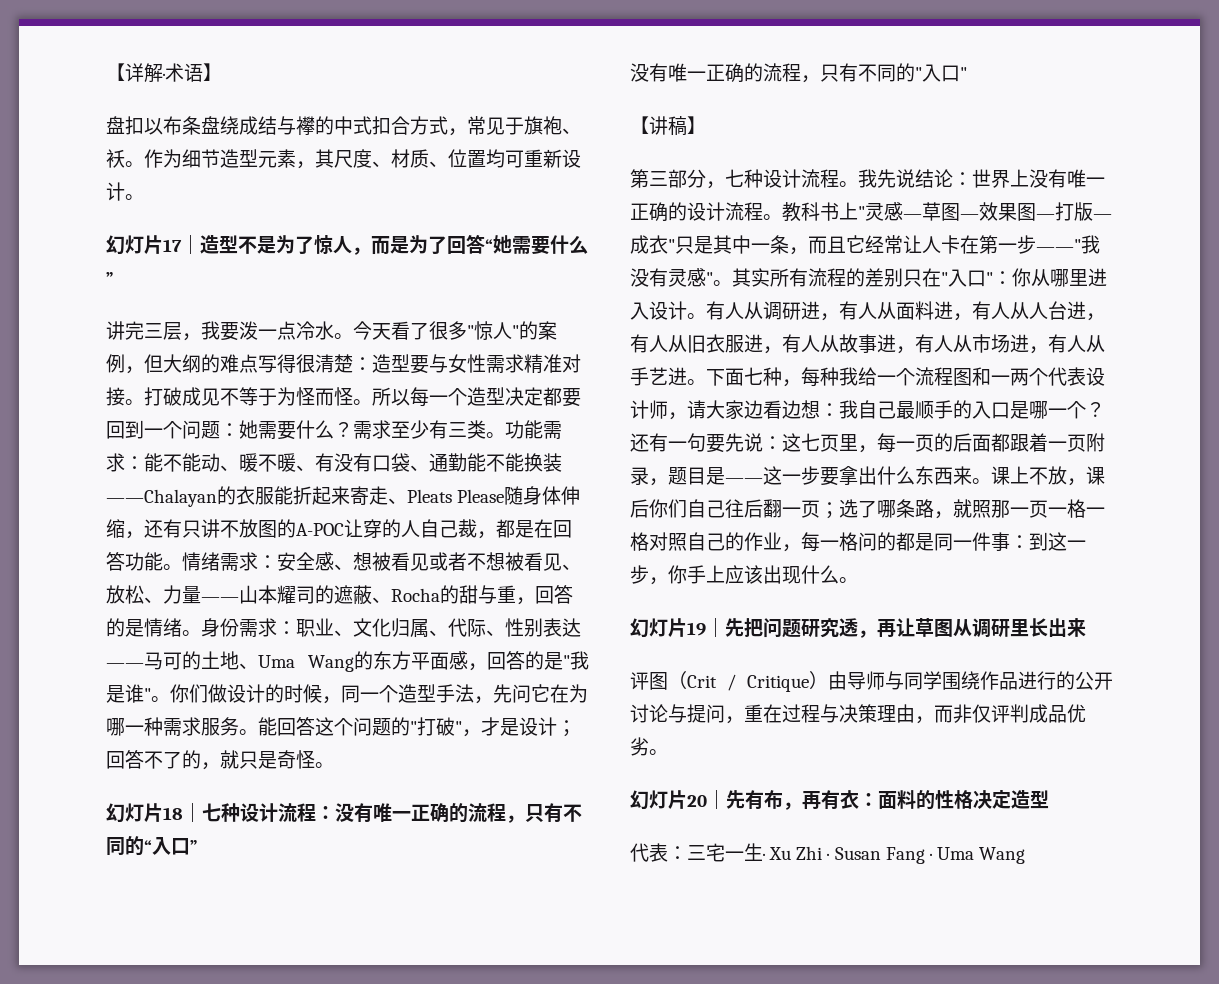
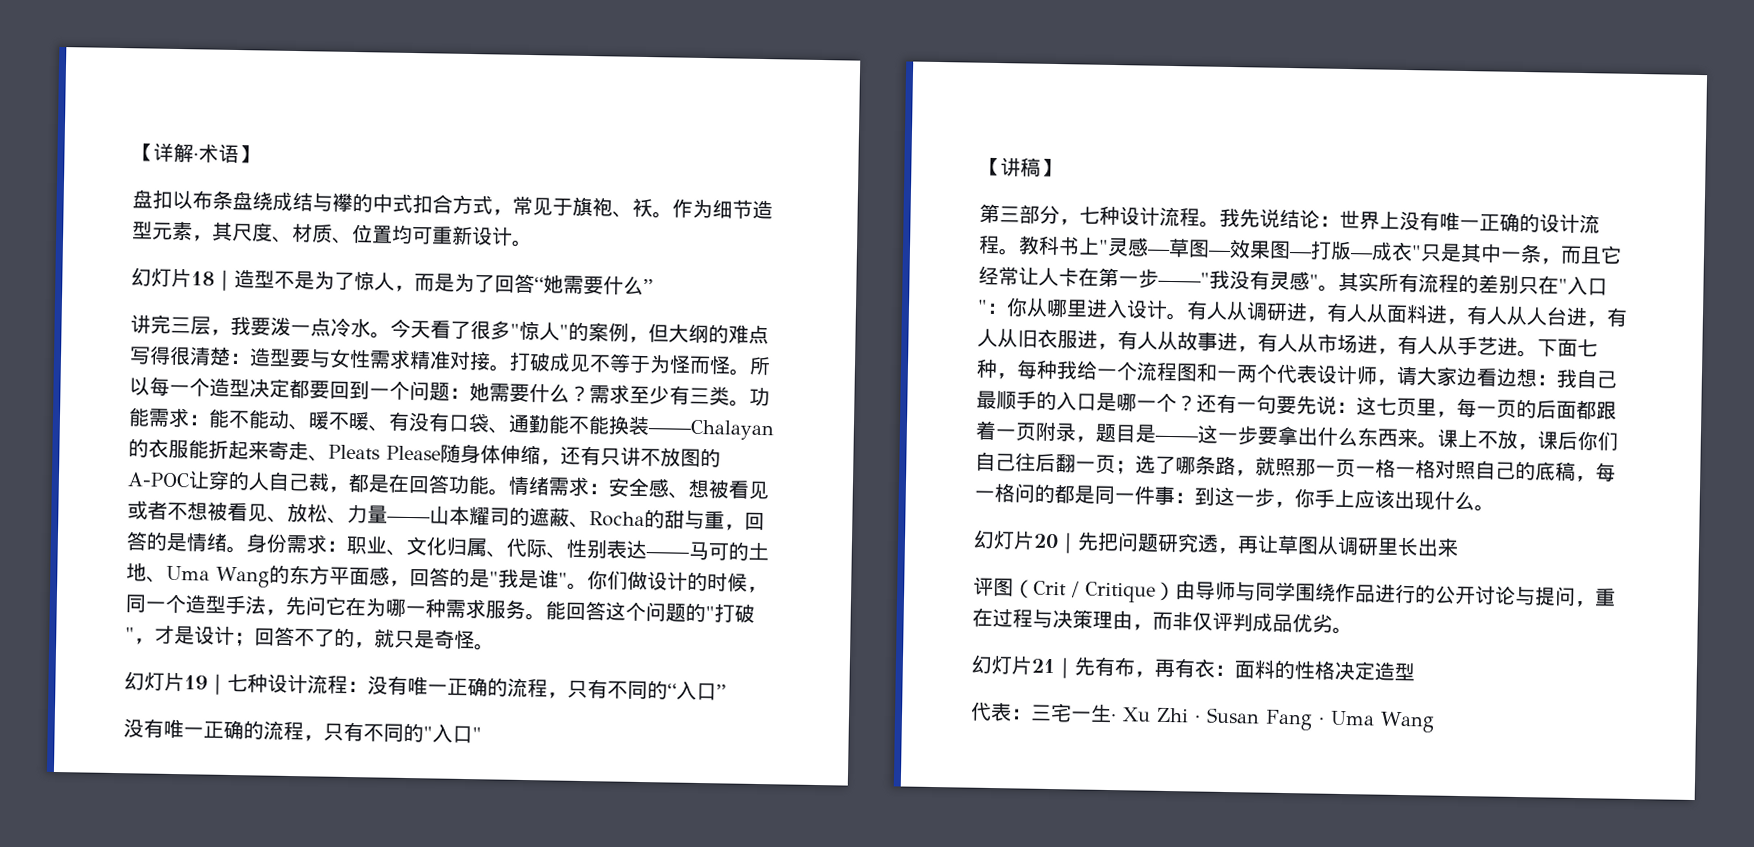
[163,239,182,252] 17 -> [191,271,215,286] 18
[163,807,183,820] 18 -> [184,675,208,690] 19
[744,532,782,551] 作业 -> [1535,461,1576,481] 底稿
[687,622,706,636] 19 -> [1033,533,1059,549] 20
[687,795,707,807] 20 -> [1031,658,1055,674] 21

